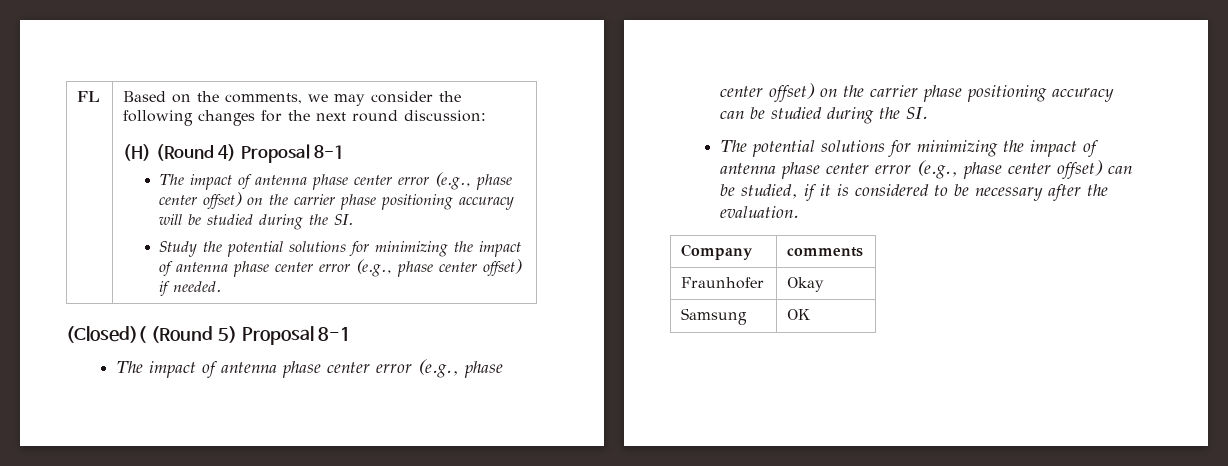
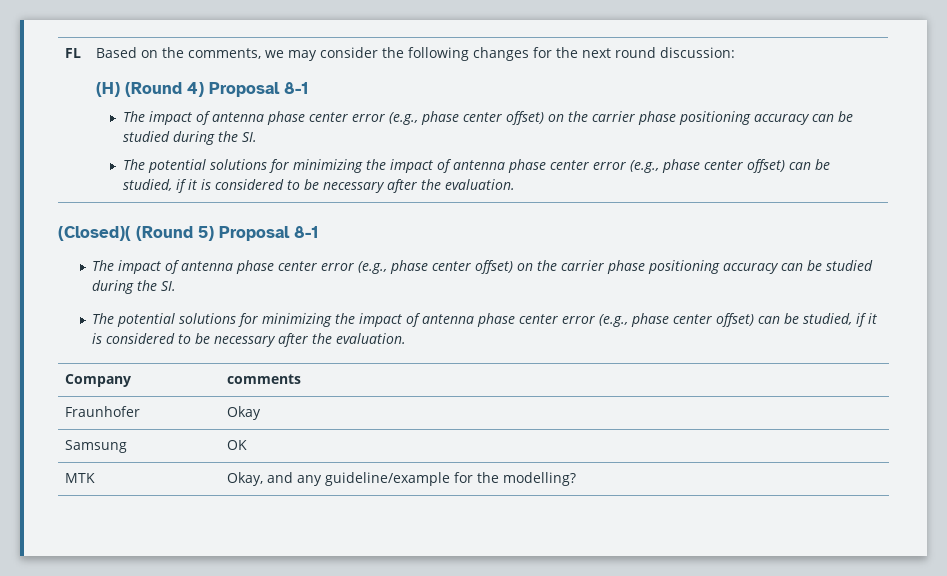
[159,214,354,230] [159,241,223,257] will be studied during the SI. // Study the -> [811,111,853,122] [122,131,257,145] [122,159,145,170] can be studied during the SI. // The
[159,281,222,296] if needed. -> [788,159,830,170] [122,179,515,193] can be studied, if it is considered to be necessary after the evaluation.
(811, 314) none -> [65,473,96,483] [227,472,577,486] // MTK | Okay, and any guideline/example for the modelling?

